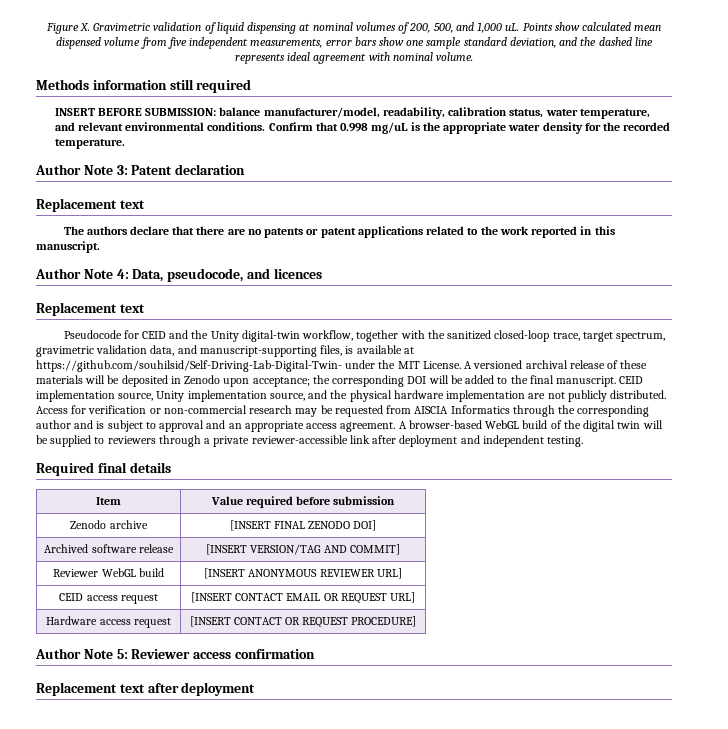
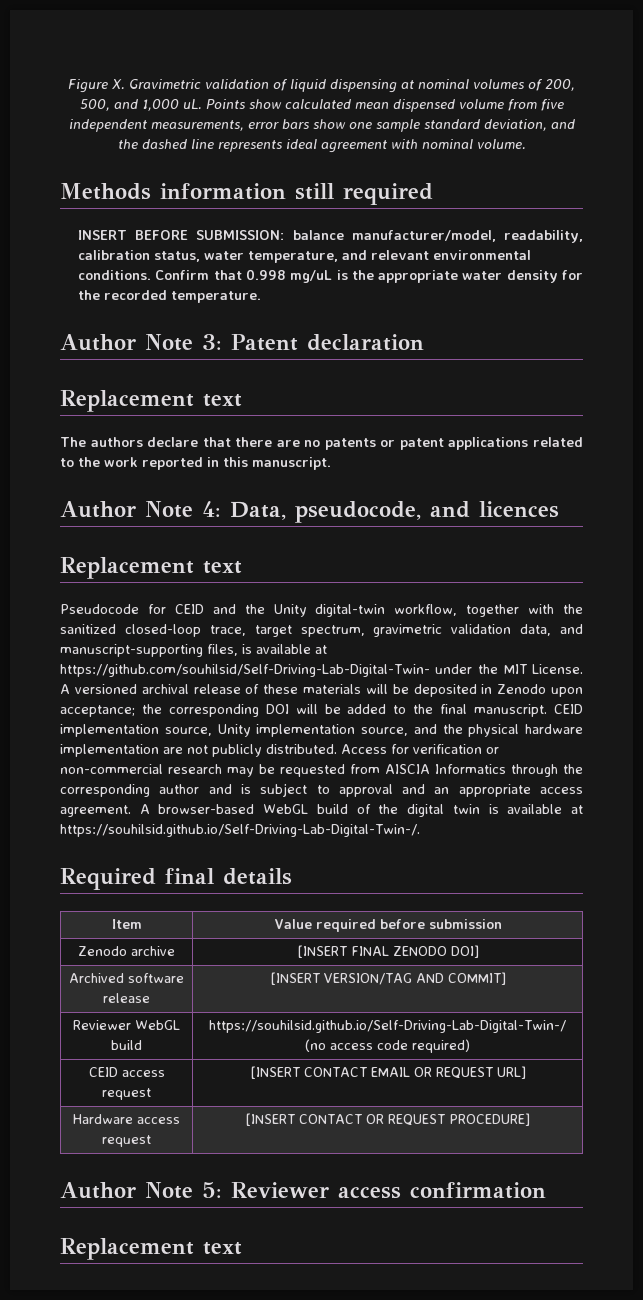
[642,420,663,429] [36,435,584,447] will be supplied to reviewers through a private reviewer-accessible link after deployment and independent testing. -> [488,804,584,814] [60,824,420,837] is available at https://souhilsid.github.io/Self-Driving-Lab-Digital-Twin-/.
[204,568,402,579] [INSERT ANONYMOUS REVIEWER URL] -> [209,1020,567,1033] [305,1039,470,1053] https://souhilsid.github.io/Self-Driving-Lab-Digital-Twin-/ (no access code required)
[147,682,256,696] after deployment -> (242, 1248) none

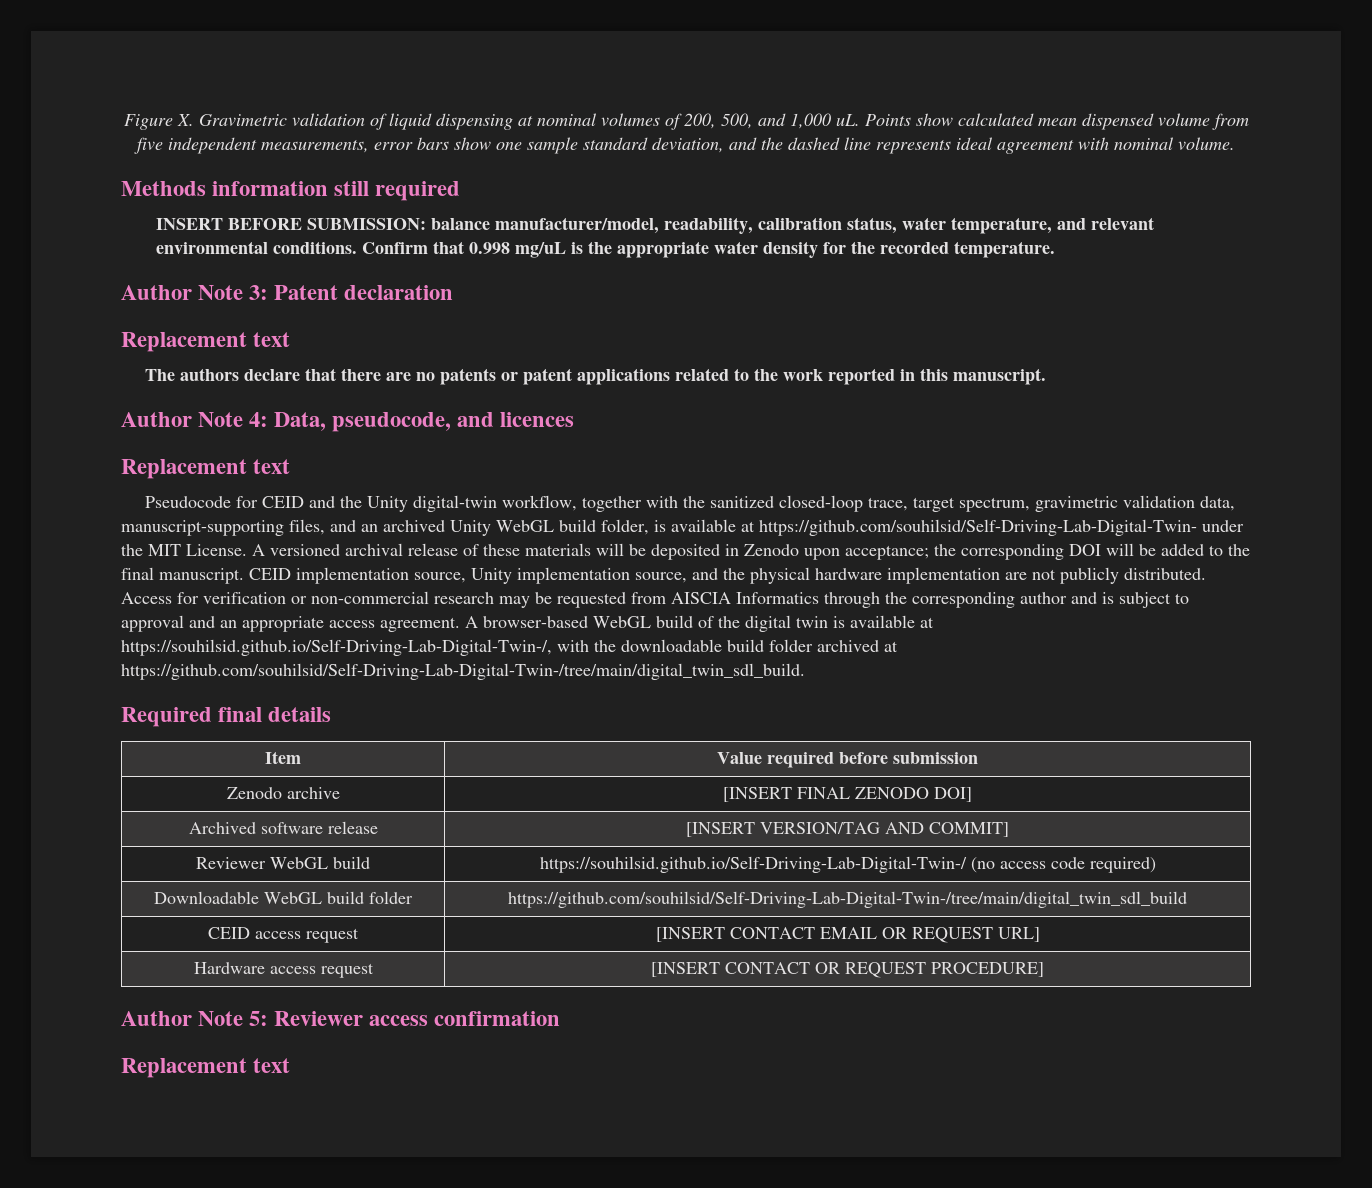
[560,624,583,634] and -> (1235, 503) none
(238, 650) none -> [330,519,649,536] and an archived Unity WebGL build folder,
[60,824,420,837] https://souhilsid.github.io/Self-Driving-Lab-Digital-Twin-/. -> [121,639,898,656] [121,663,805,680] https://souhilsid.github.io/Self-Driving-Lab-Digital-Twin-/, with the downloadable build folder archived at https://github.com/souhilsid/Self-Driving-Lab-Digital-Twin-/tree/main/digital_twin_sdl_build.
(470, 1046) none -> [154,891,413,904] [508,891,1187,908] // Downloadable WebGL build folder | https://github.com/souhilsid/Self-Driving-Lab-Digital-Twin-/tree/main/digital_twin_sdl_build

